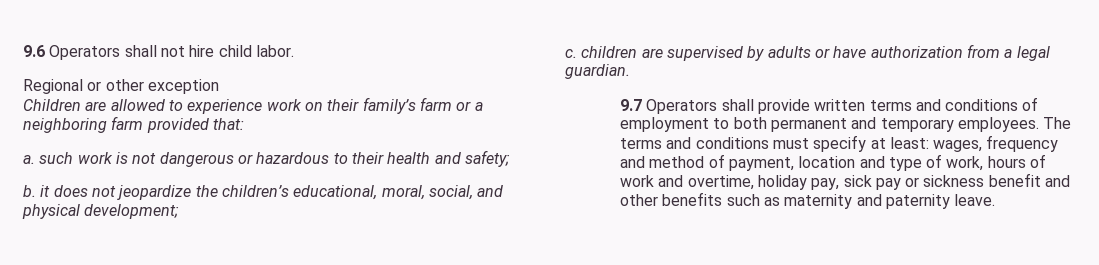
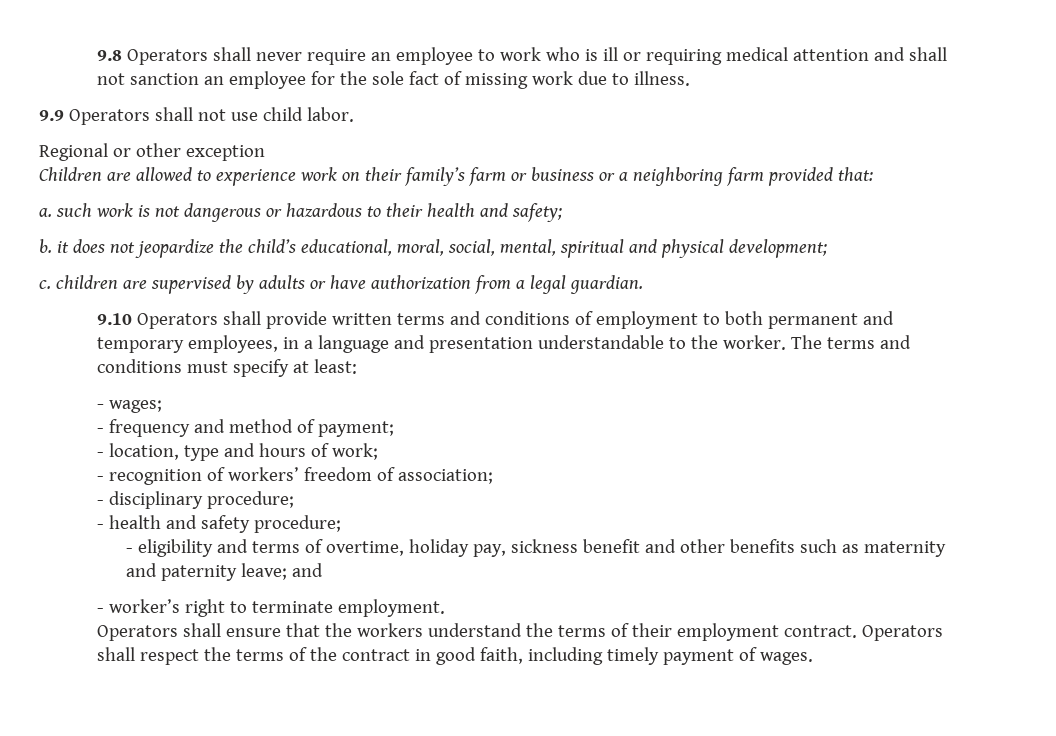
[23,45,45,57] 9.6 -> [96,47,947,65] [96,71,690,89] [39,110,64,121] 9.8 Operators shall never require an employee to work who is ill or requiring medical attention and shall not sanction an employee for the sole fact of missing work due to illness. // 9.9
[189,45,215,57] hire -> [230,112,258,121] use
(472, 106) none -> [530,167,615,181] business or
[221,185,289,197] children’s -> [247,239,296,253] child’s
(473, 192) none -> [499,239,624,258] mental, spiritual
[619,99,642,111] 9.7 -> [96,313,132,325] 9.10
[957,117,1039,132] employees. -> [187,335,786,353] employees, in a language and presentation understandable to the worker.
[933,140,983,152] wages, -> [96,400,162,413] [96,428,104,433] // - wages; // -
[728,154,1047,171] [619,175,920,190] payment, location and type of work, hours of work and overtime, holiday pay, sick pay or -> [317,421,394,437] [96,443,378,461] [96,467,493,485] [96,491,294,509] [96,515,341,533] [125,539,506,557] payment; // - location, type and hours of work; // - recognition of workers’ freedom of association; // - disciplinary procedure; // - health and safety procedure; // - eligibility and terms of overtime, holiday pay,
[954,194,996,206] leave. -> [240,563,323,580] [96,599,445,617] [96,623,943,641] [96,647,813,665] leave; and // - worker’s right to terminate employment. // Operators shall ensure that the workers understand the terms of their employment contract. Operators shall respect the terms of the contract in good faith, including timely payment of wages.

